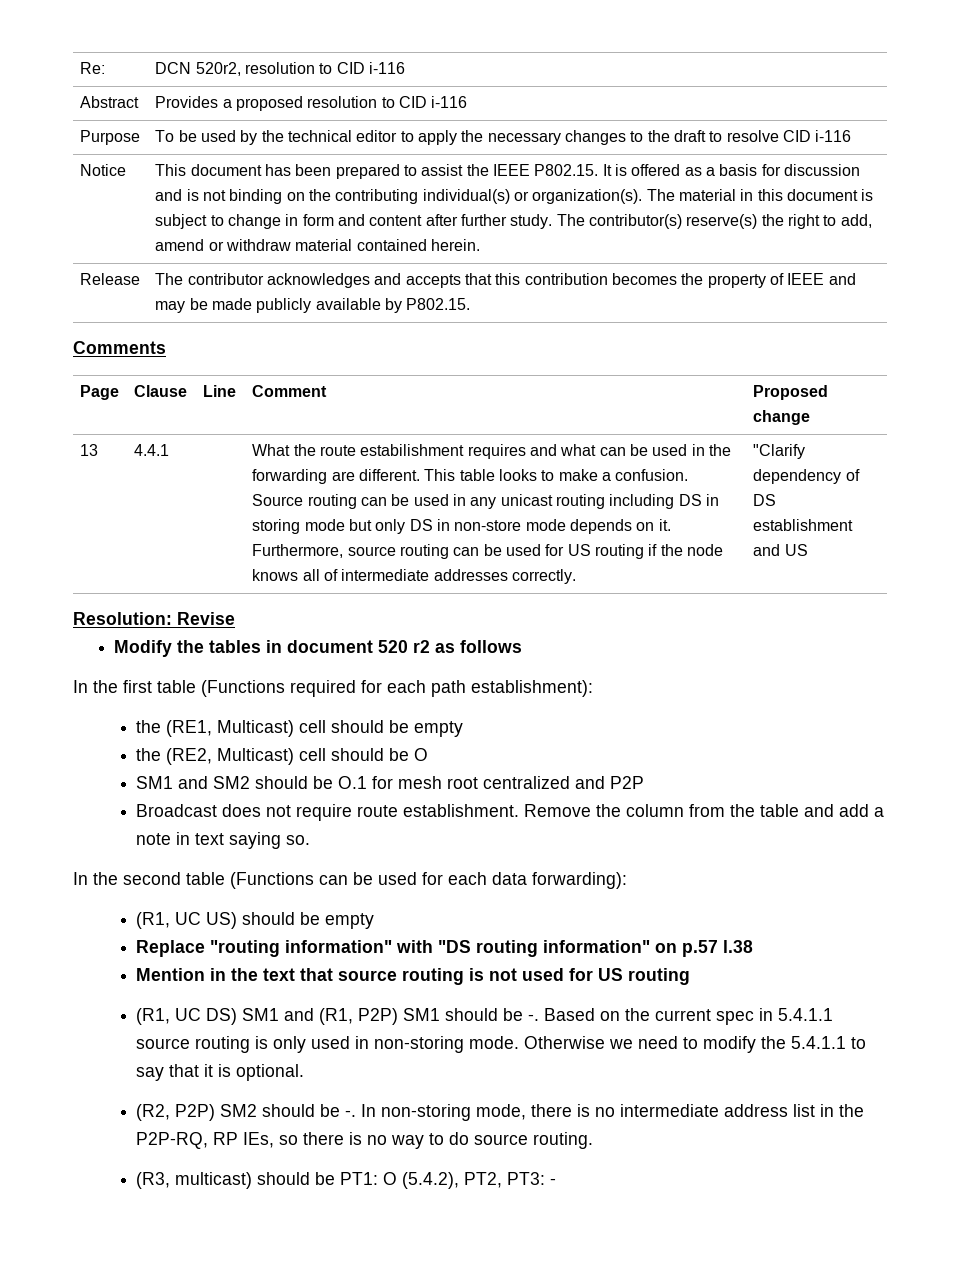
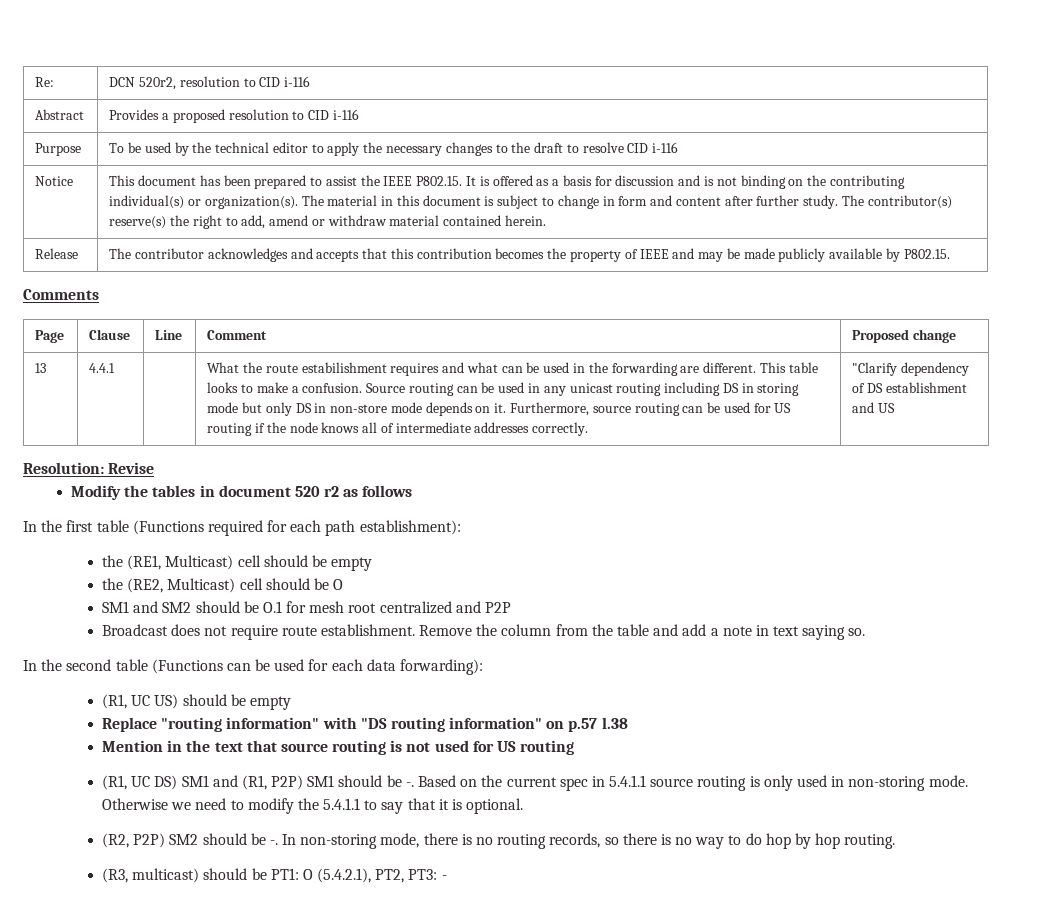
[620,1104,865,1117] [136,1132,275,1149] intermediate address list in the P2P-RQ, RP IEs, -> [497,833,601,849] routing records,
[474,1134,529,1145] source -> [765,833,841,849] hop by hop
[402,1172,460,1189] (5.4.2), -> [317,868,372,883] (5.4.2.1),

